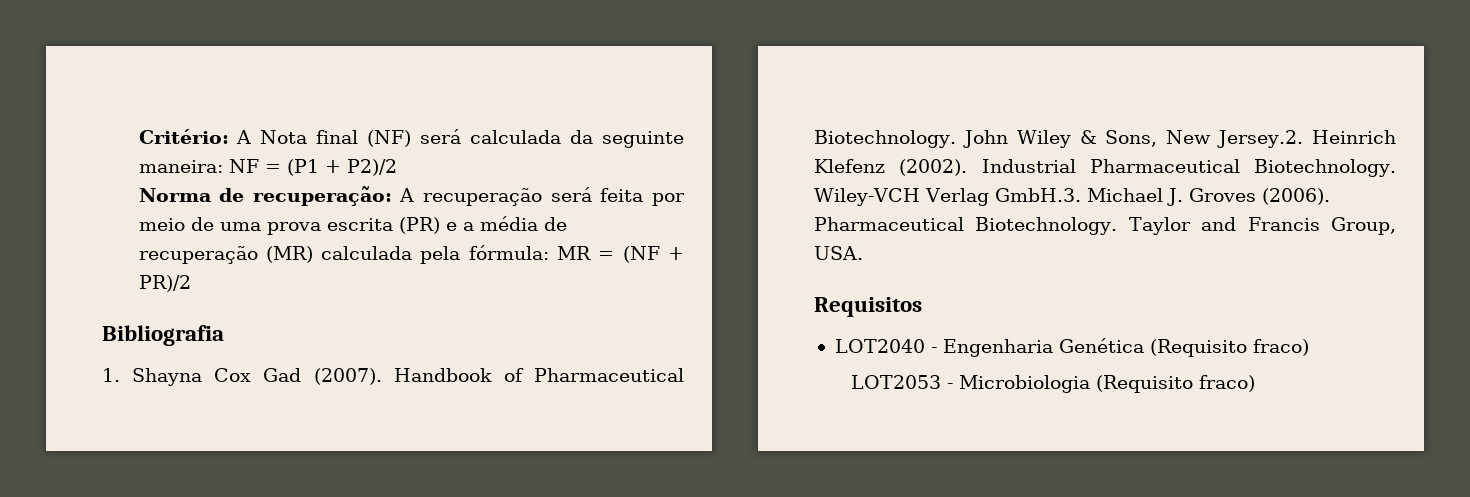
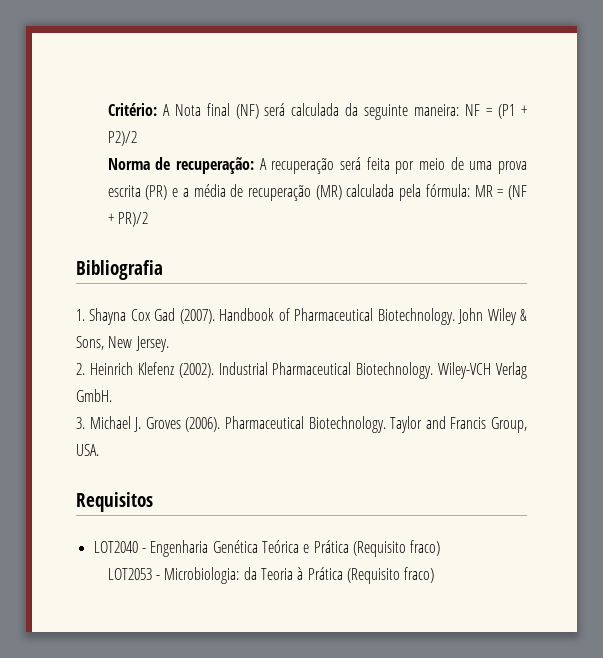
[1217,130,1304,148] Jersey.2. -> [135,336,169,352] [76,363,85,375] Jersey. // 2.
[994,188,1081,202] GmbH.3. -> [76,389,112,402] [76,417,85,429] GmbH. // 3.
(1144, 345) none -> [261,540,349,553] Teórica e Prática
[958,375,1090,393] Microbiologia -> [164,567,343,584] Microbiologia: da Teoria à Prática

